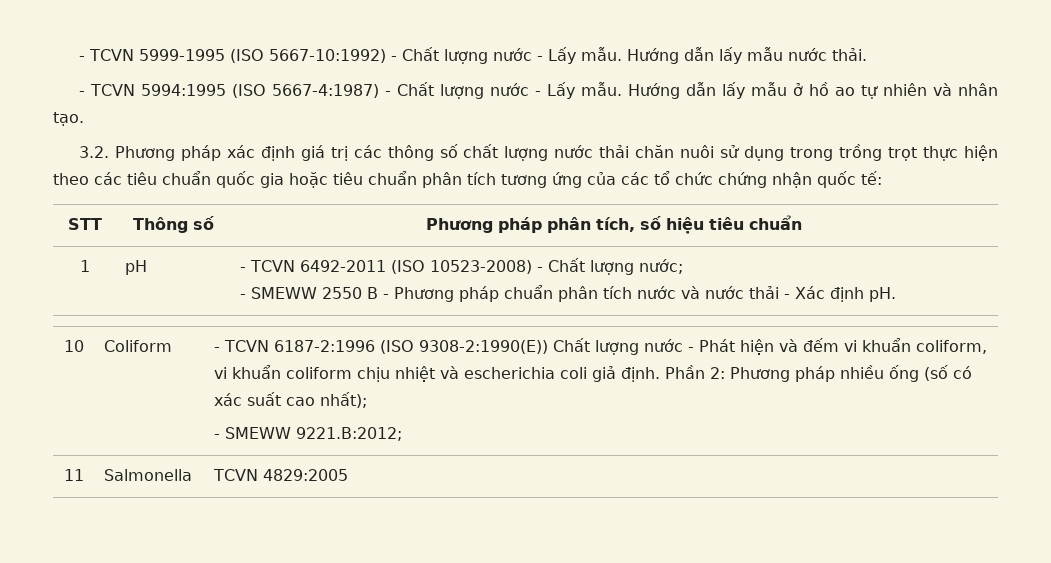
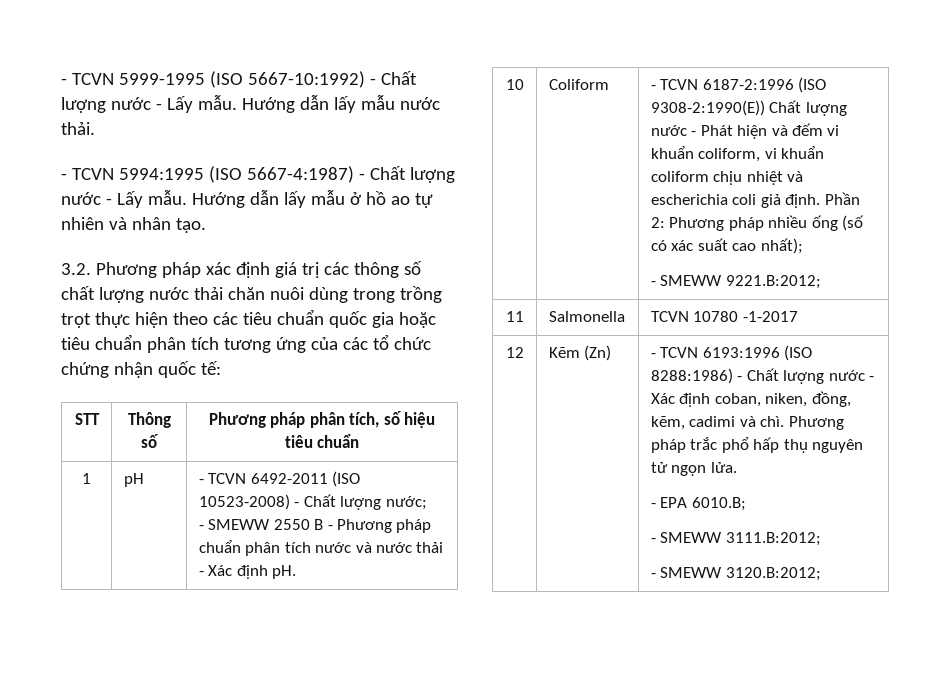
[720,145,785,161] sử dụng -> [308,287,348,303] dùng
[263,469,349,481] 4829:2005 -> [693,311,798,322] [505,347,524,358] [548,345,612,361] [650,345,813,361] [650,368,874,384] [650,391,851,407] [650,416,844,430] [650,437,863,453] [650,462,737,476] [650,497,746,511] [650,532,821,546] [650,567,821,581] 10780 -1-2017 // 12 | Kẽm (Zn) | - TCVN 6193:1996 (ISO 8288:1986) - Chất lượng nước - Xác định coban, niken, đồng, kẽm, cadimi và chì. Phương pháp trắc phổ hấp thụ nguyên tử ngọn lửa. // - EPA 6010.B; // - SMEWW 3111.B:2012; // - SMEWW 3120.B:2012;

